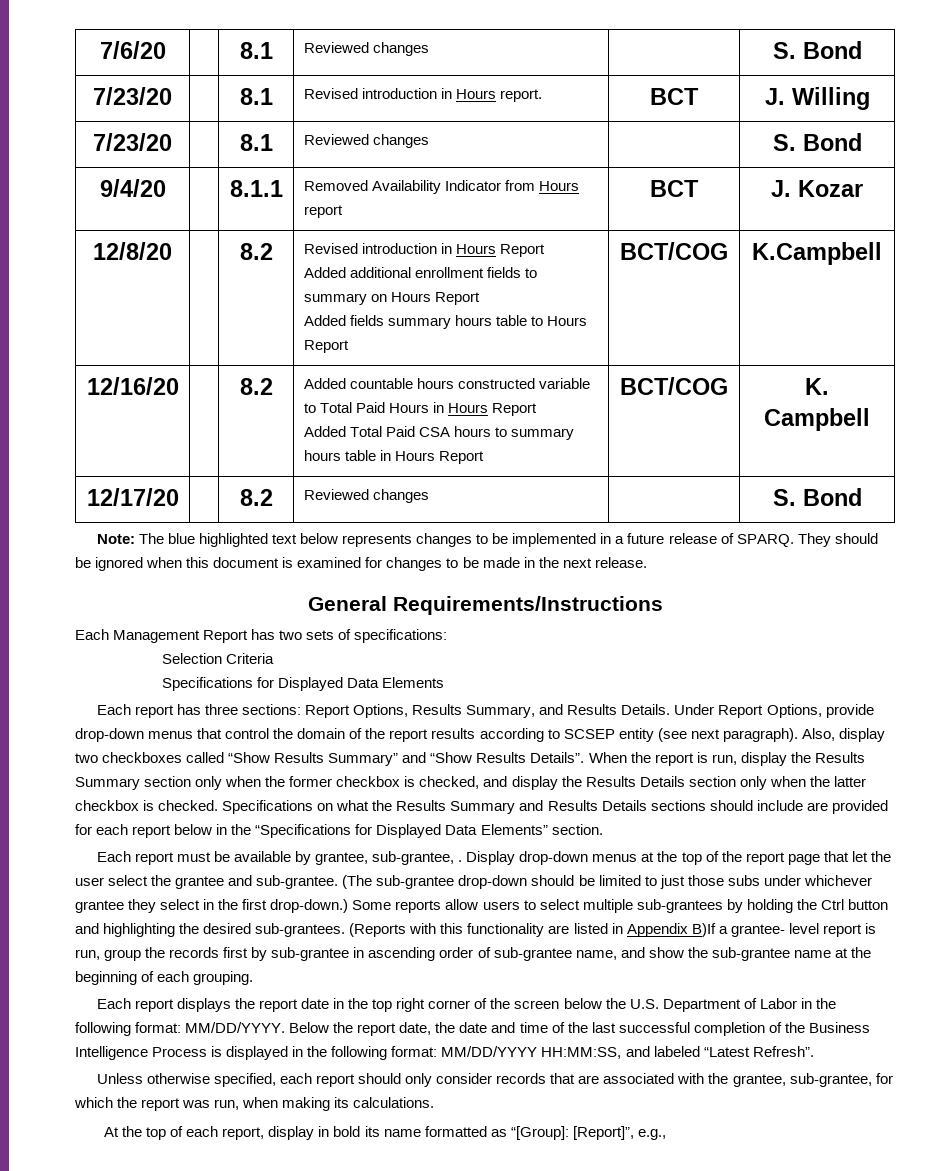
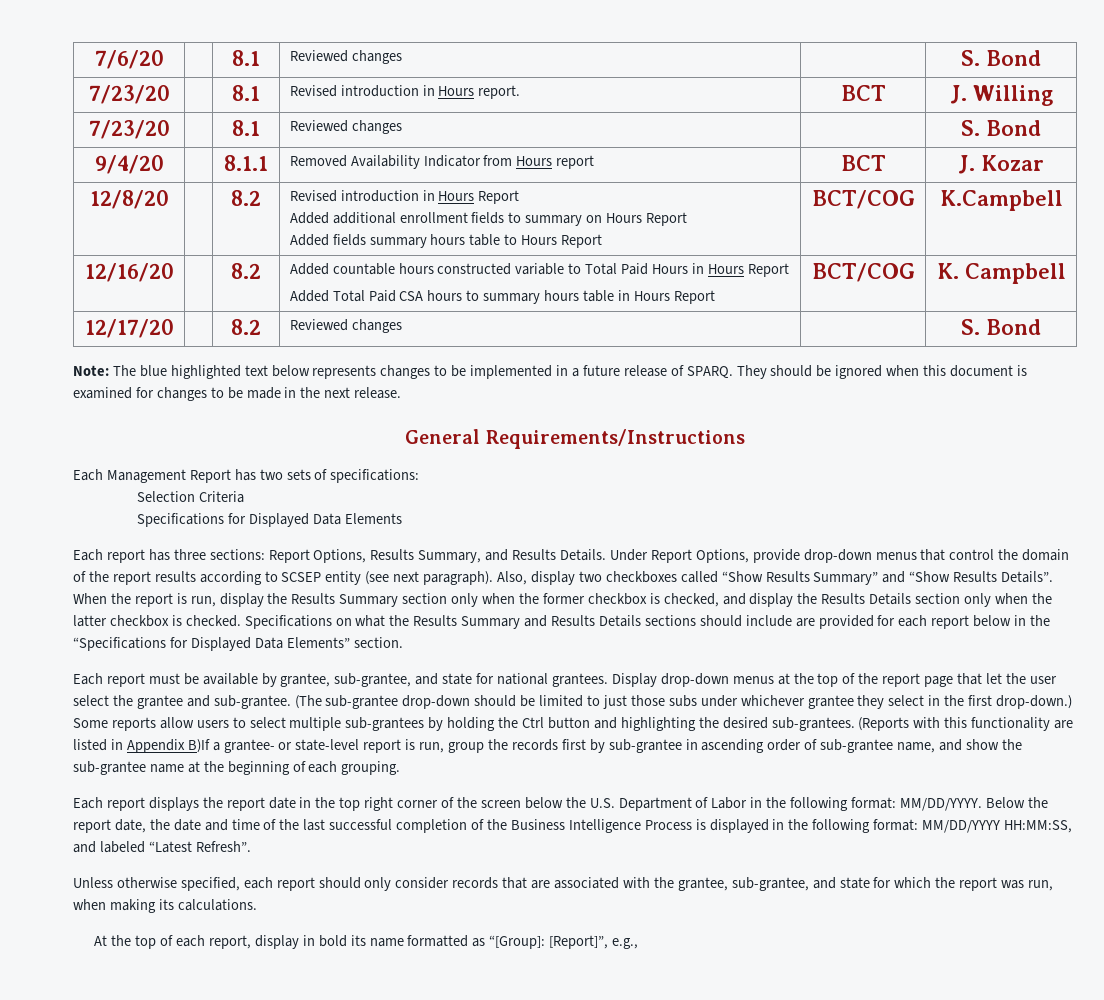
[458,860,463,862] . -> [415,673,608,687] and state for national grantees.
[788,923,819,934] level -> [278,739,360,751] or state-level
(872, 1080) none -> [812,877,870,889] and state

